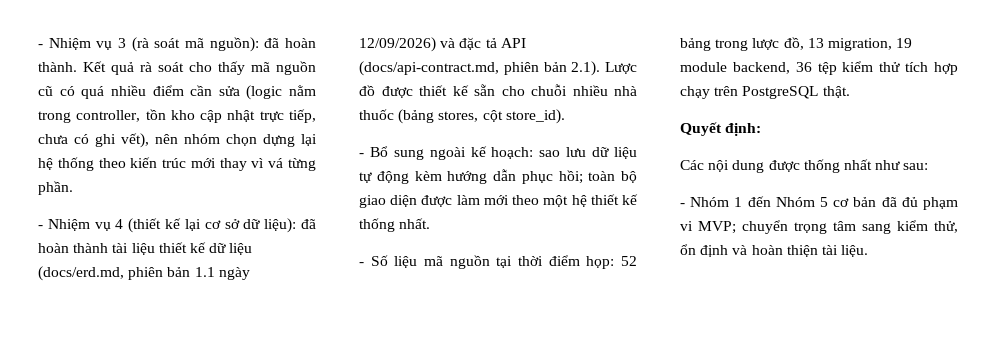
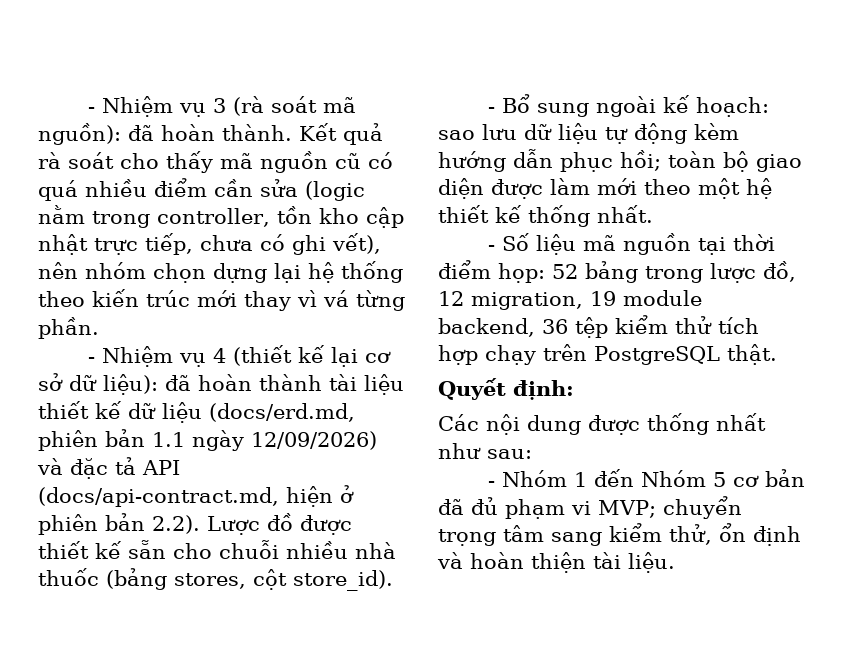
[503,61,601,76] phiên bản 2.1). -> [286,485,354,507] [38,513,200,535] hiện ở phiên bản 2.2).
[807,38,824,48] 13 -> [438,291,464,306] 12

